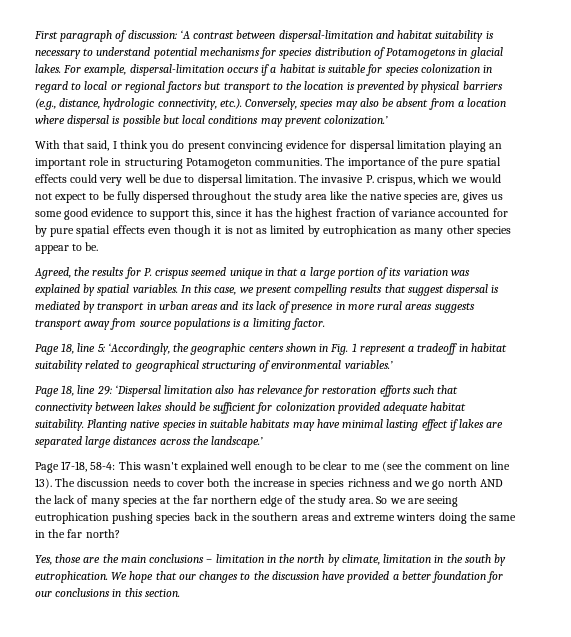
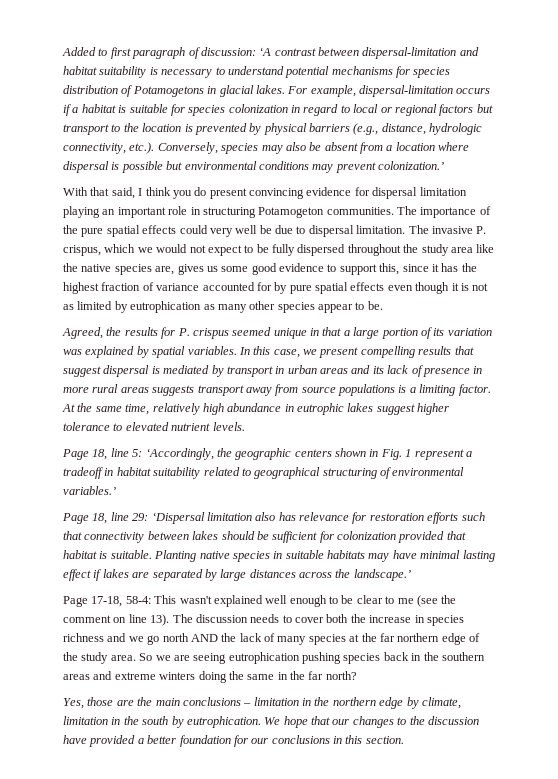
[34,31,58,39] First -> [62,47,131,59] Added to first
[182,115,206,124] local -> [184,161,257,170] environmental
(325, 324) none -> [62,403,450,415] [63,422,245,431] At the same time, relatively high abundance in eutrophic lakes suggest higher tolerance to elevated nutrient levels.
[383,402,467,414] [35,419,84,431] adequate habitat suitability. -> [446,531,466,540] [63,550,152,559] that habitat is suitable.
(82, 442) none -> [204,569,217,581] by
[297,554,325,563] north -> [332,697,404,709] northern edge

